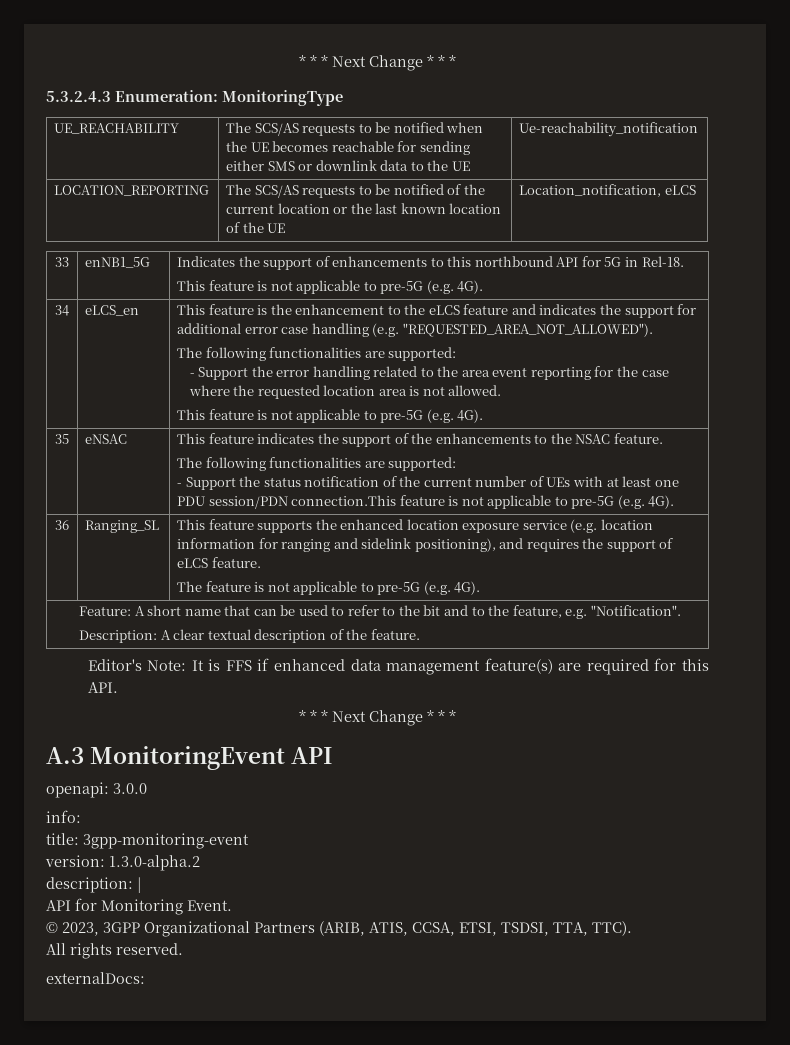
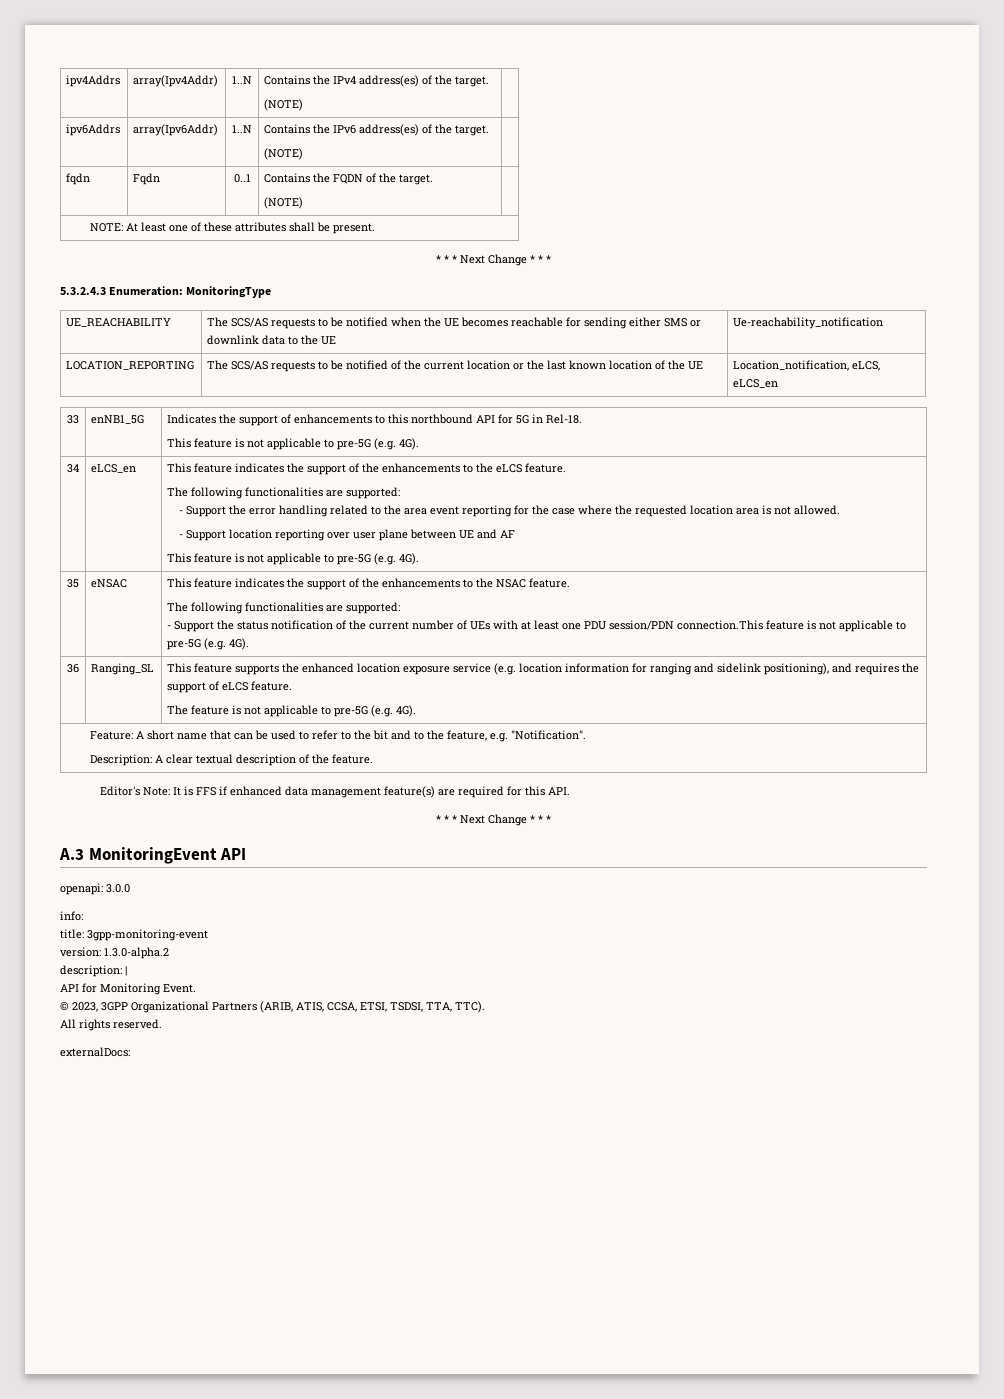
(299, 61) none -> [66,75,121,87] [133,75,219,87] [232,76,252,84] [264,75,490,87] [264,99,304,111] [66,124,121,136] [133,124,219,136] [232,125,252,133] [264,124,490,136] [264,148,304,160] [66,173,91,185] [133,173,161,185] [233,174,251,183] [264,173,434,185] [264,197,304,209] [89,222,375,234] ipv4Addrs | array(Ipv4Addr) | 1..N | Contains the IPv4 address(es) of the target. // (NOTE) | // ipv6Addrs | array(Ipv6Addr) | 1..N | Contains the IPv6 address(es) of the target. // (NOTE) | // fqdn | Fqdn | 0..1 | Contains the FQDN of the target. // (NOTE) | // NOTE: At least one of these attributes shall be present. //
[664,185,696,195] eLCS -> [852,361,881,371] [733,379,779,388] eLCS, eLCS_en
[257,304,697,318] [177,323,653,337] is the enhancement to the eLCS feature and indicates the support for additional error case handling (e.g. "REQUESTED_AREA_NOT_ALLOWED"). -> [235,463,567,475] indicates the support of the enhancements to the eLCS feature.
(502, 390) none -> [178,529,515,541] // - Support location reporting over user plane between UE and AF

